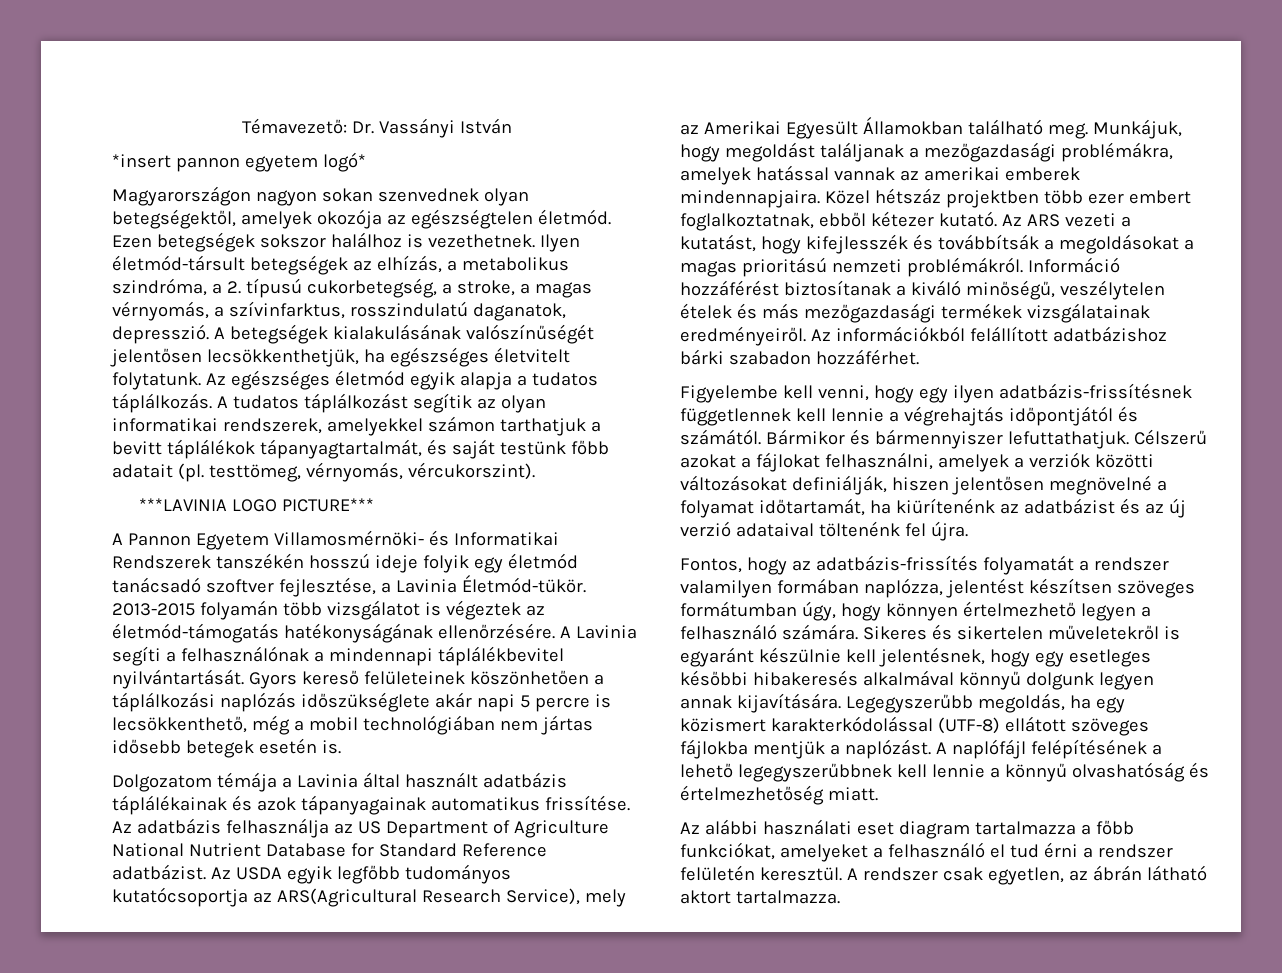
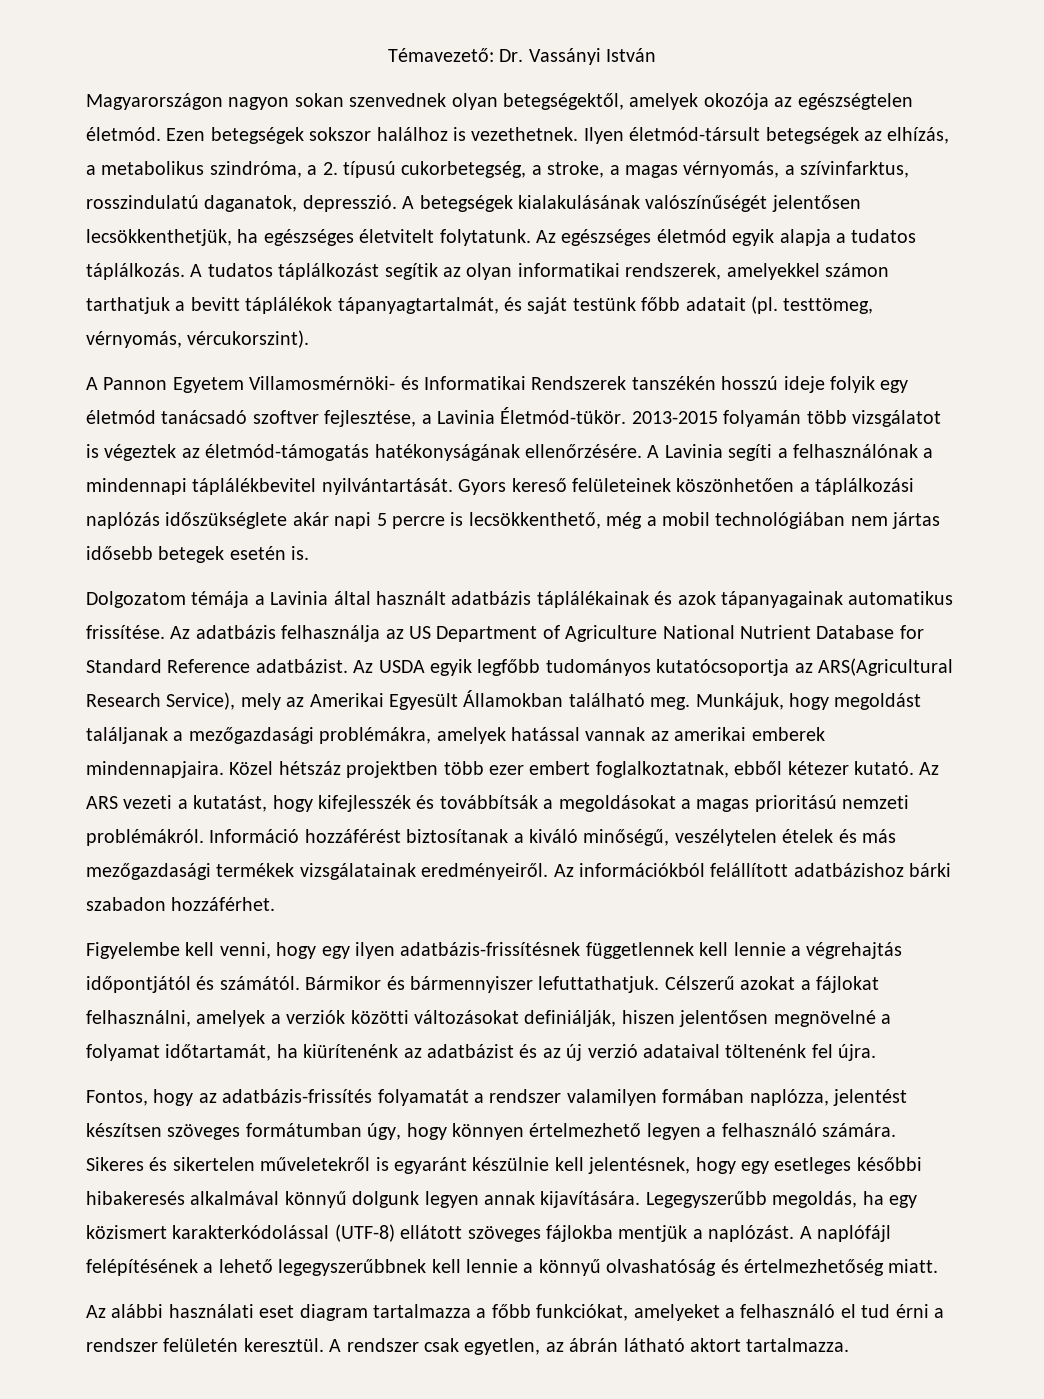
[112,152,366,172] // *insert pannon egyetem logó* -> (657, 55) none
[138,498,374,512] // ***LAVINIA LOGO PICTURE*** -> (310, 339) none

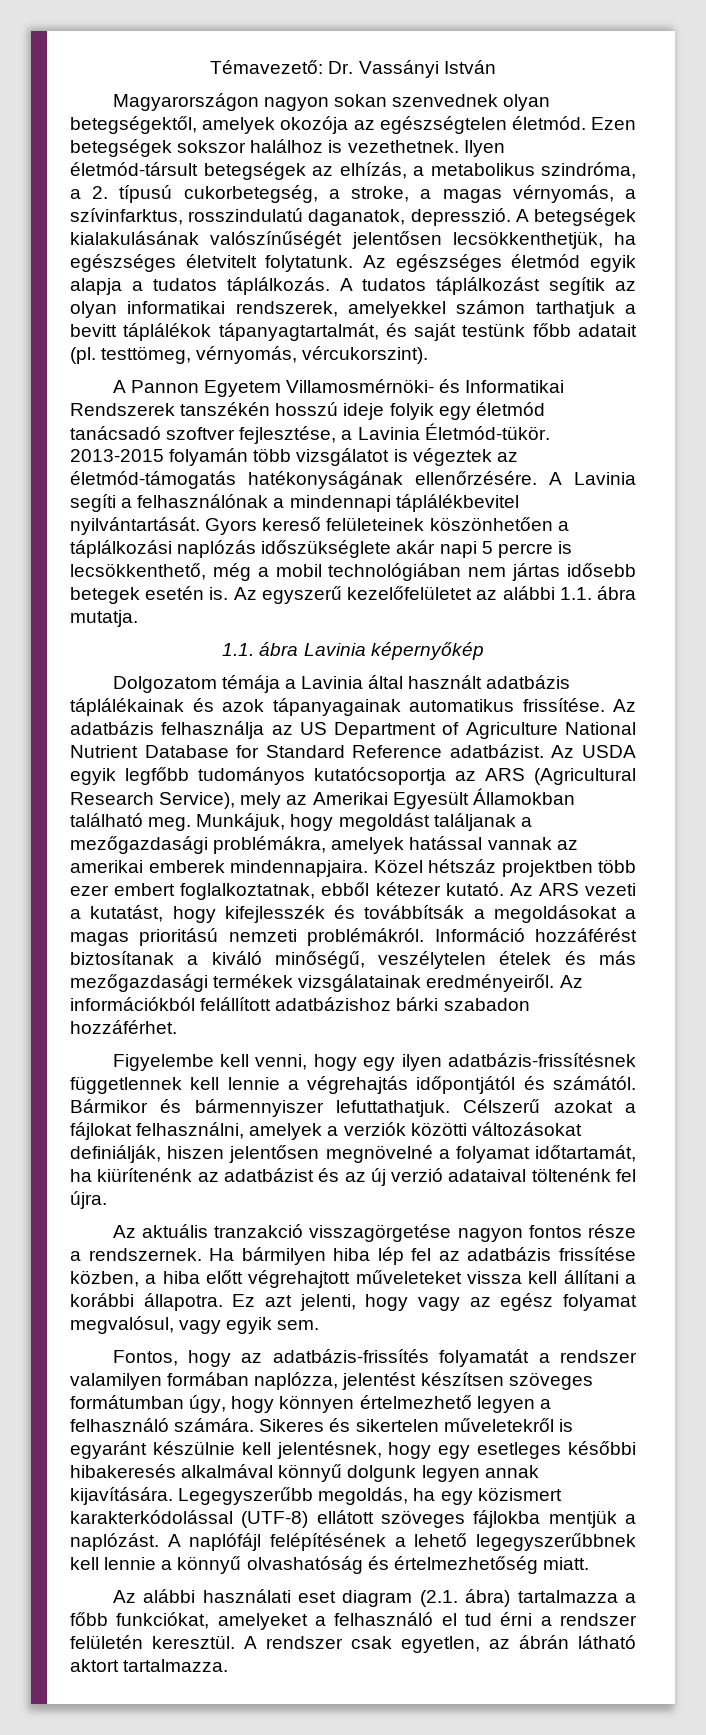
(310, 553) none -> [233,586,636,604] [70,610,138,627] [222,642,484,660] Az egyszerű kezelőfelületet az alábbi 1.1. ábra mutatja. // 1.1. ábra Lavinia képernyőkép
[817,658,953,676] ARS(Agricultural -> [485,768,636,785] ARS (Agricultural
(877, 1052) none -> [112,1224,636,1242] [70,1247,636,1265] [70,1270,636,1288] [70,1293,638,1311] [70,1316,320,1334] // Az aktuális tranzakció visszagörgetése nagyon fontos része a rendszernek. Ha bármilyen hiba lép fel az adatbázis frissítése közben, a hiba előtt végrehajtott műveleteket vissza kell állítani a korábbi állapotra. Ez azt jelenti, hogy vagy az egész folyamat megvalósul, vagy egyik sem.
(368, 1312) none -> [419,1589,511,1607] (2.1. ábra)

